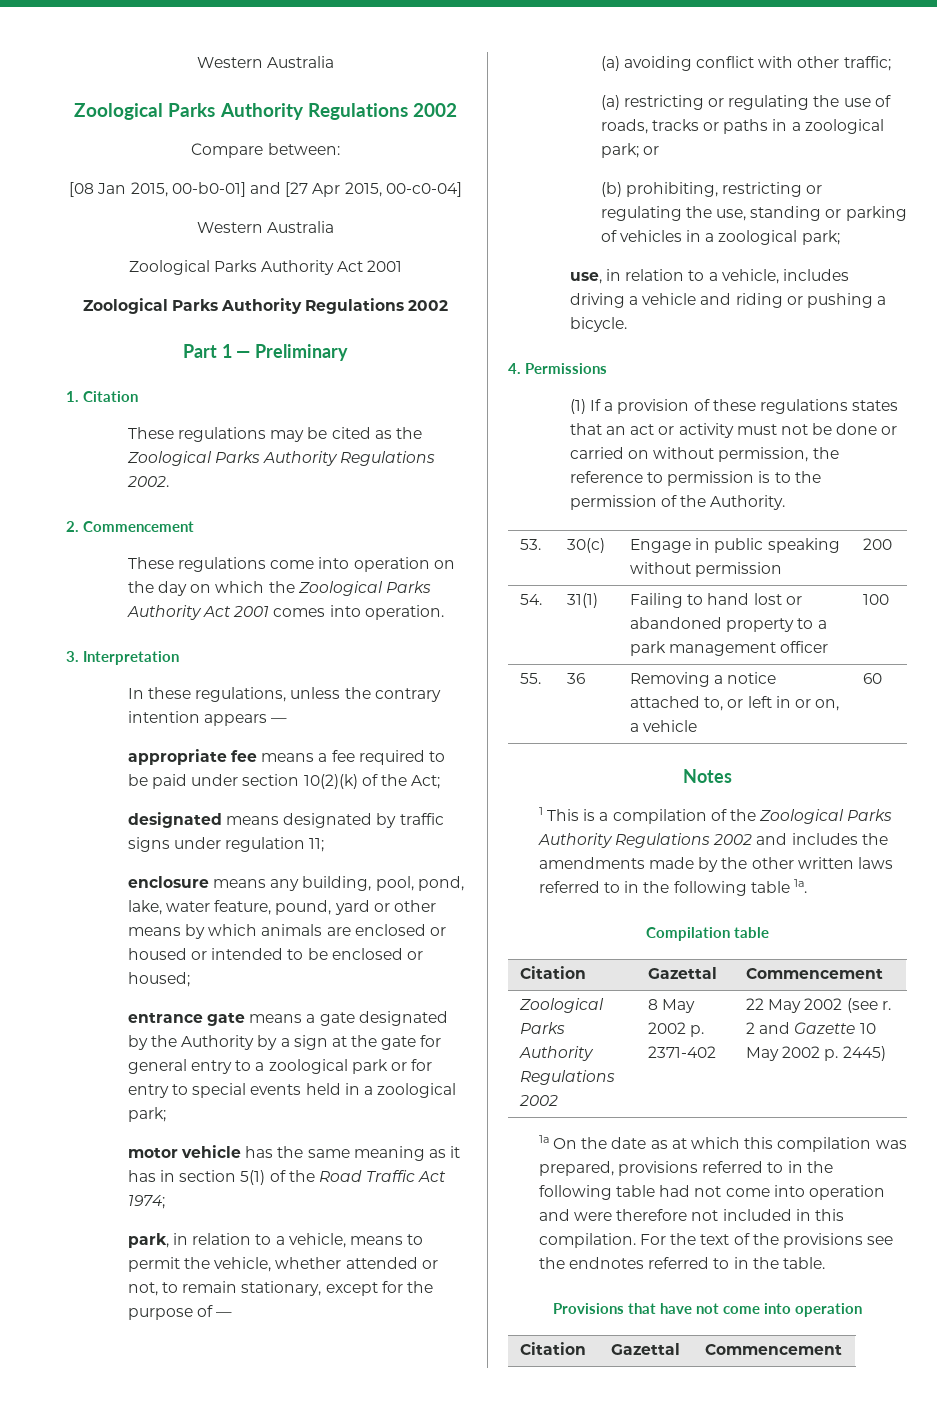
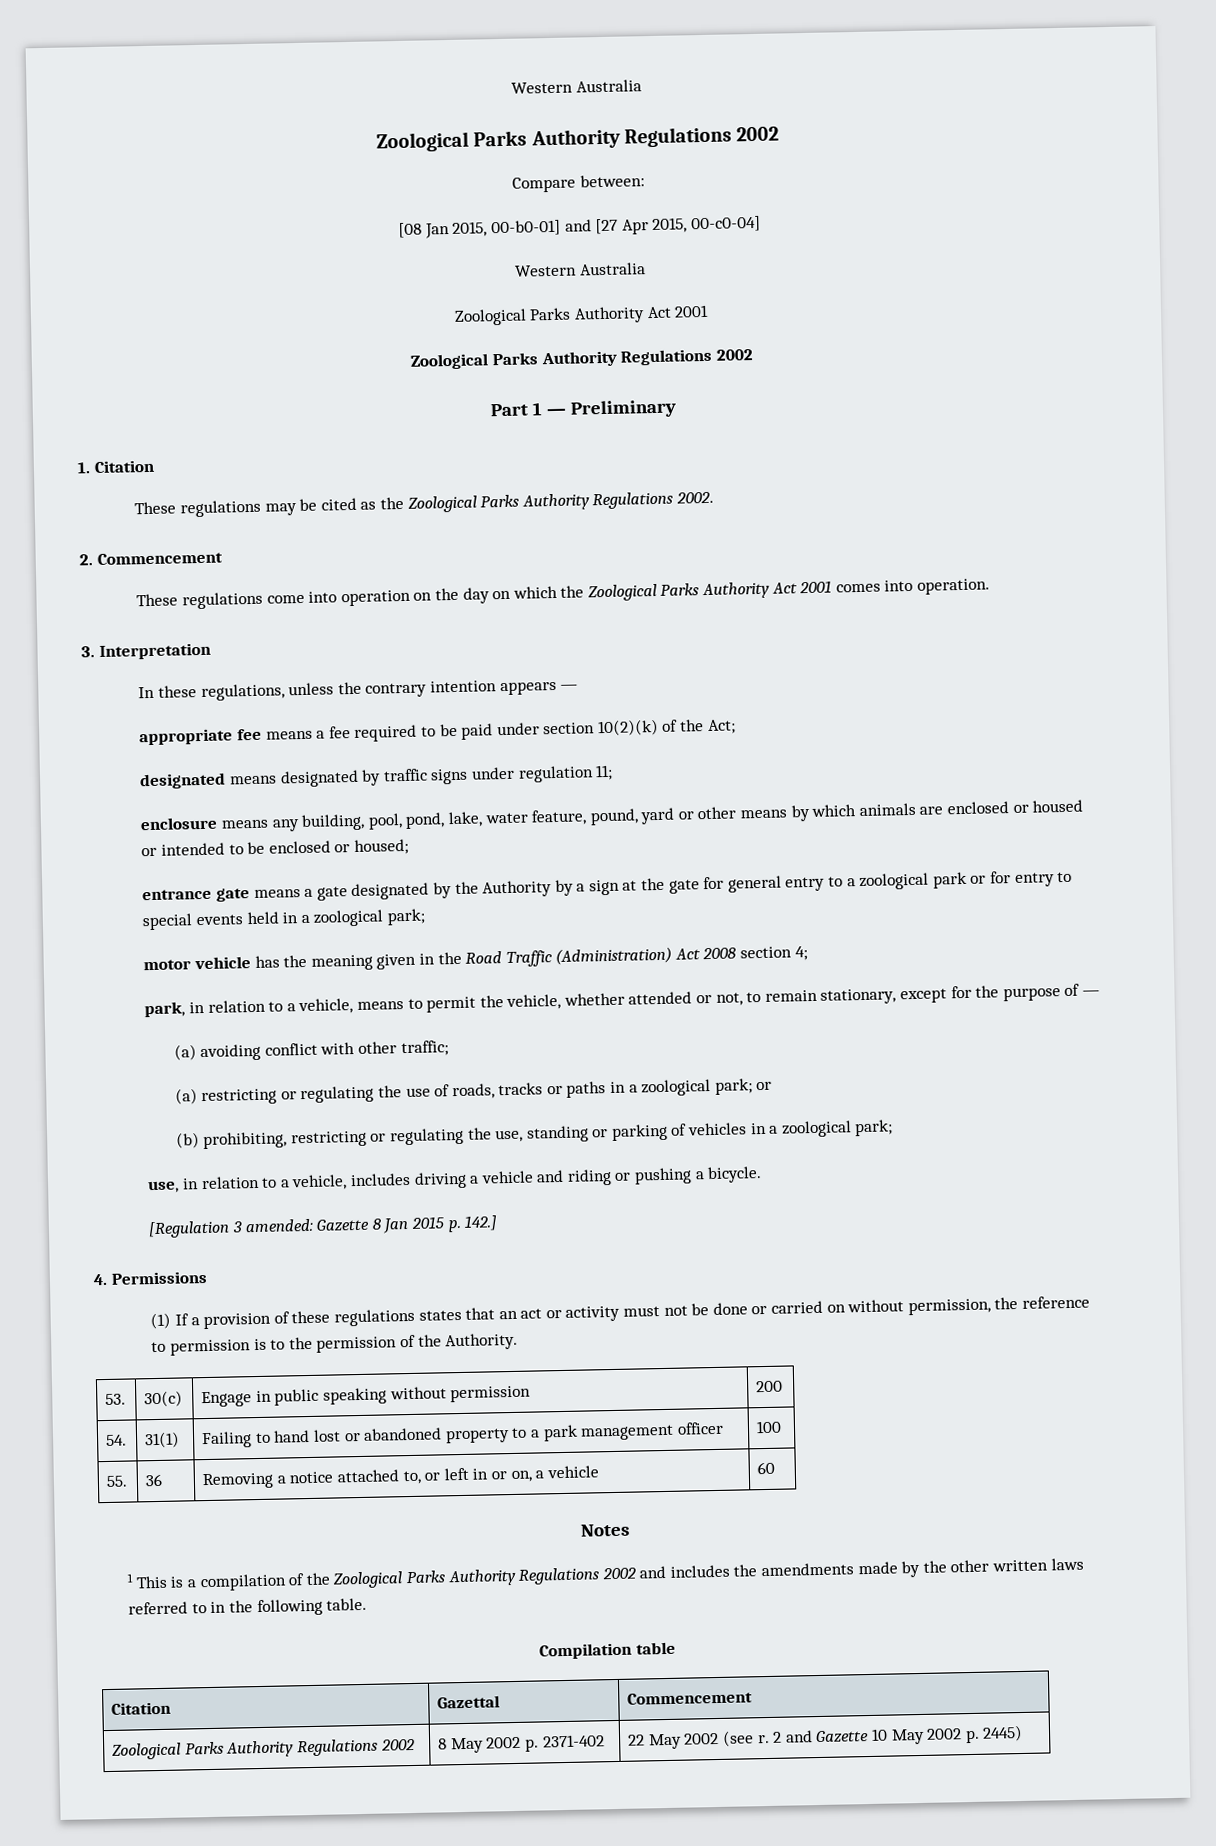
[307,1146,461,1161] [127,1170,447,1185] [127,1195,165,1209] same meaning as it has in section 5(1) of the Road Traffic Act 1974; -> [310,946,808,971] meaning given in the Road Traffic (Administration) Act 2008 section 4;
(627, 324) none -> [148,1215,499,1239] // [Regulation 3 amended: Gazette 8 Jan 2015 p. 142.]
[750,879,807,893] table 1a. -> [326,1597,368,1611] table.
[538,1135,907,1152] [538,1161,833,1176] [538,1185,885,1200] [538,1209,844,1221] [538,1233,894,1248] [538,1257,825,1269] [552,1303,863,1317] [520,1342,587,1355] [611,1343,681,1355] [705,1344,843,1355] // 1a On the date as at which this compilation was prepared, provisions referred to in the following table had not come into operation and were therefore not included in this compilation. For the text of the provisions see the endnotes referred to in the table. // Provisions that have not come into operation // Citation | Gazettal | Commencement -> (1024, 1733) none

